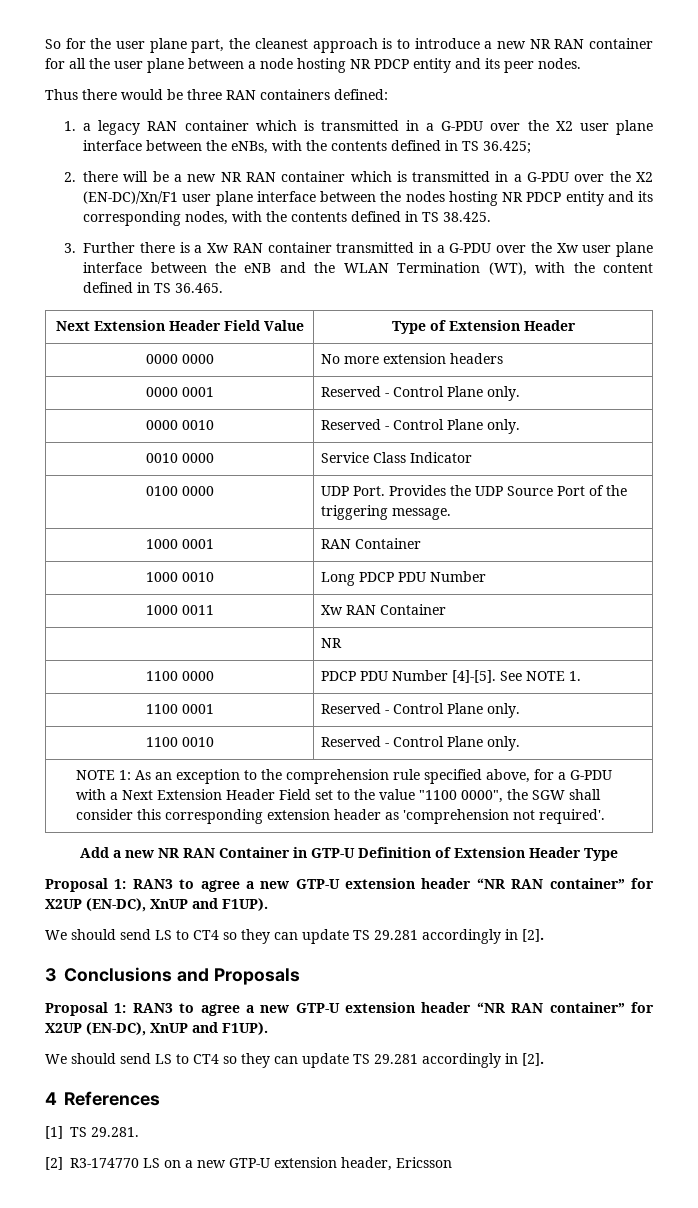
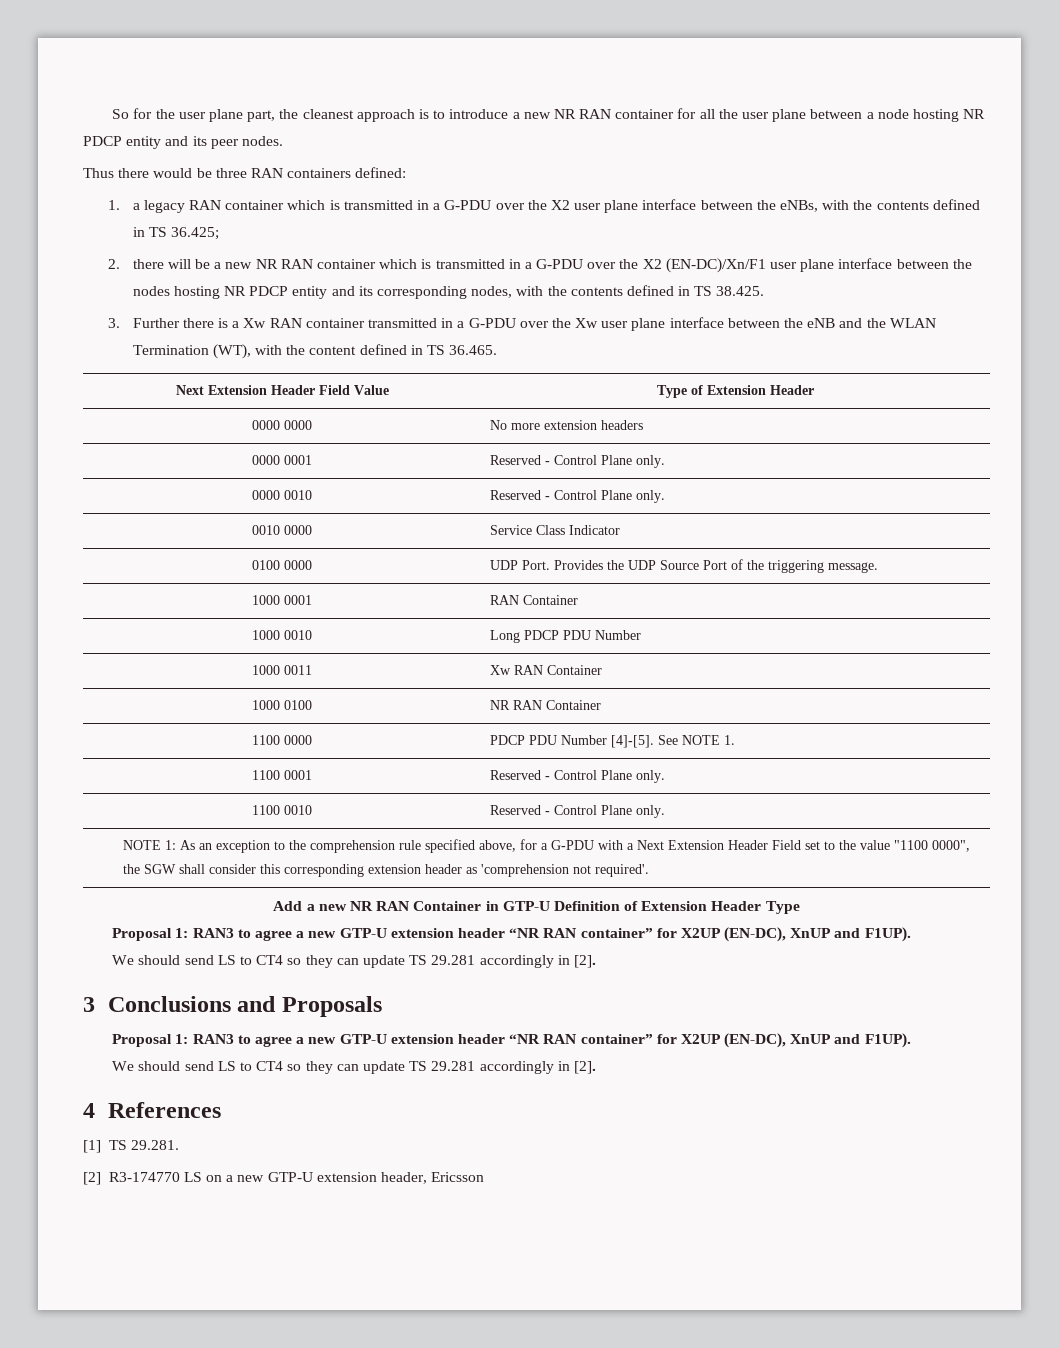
[321,638,343,648] | NR -> [252,700,312,710] [490,700,602,710] 1000 0100 | NR RAN Container

